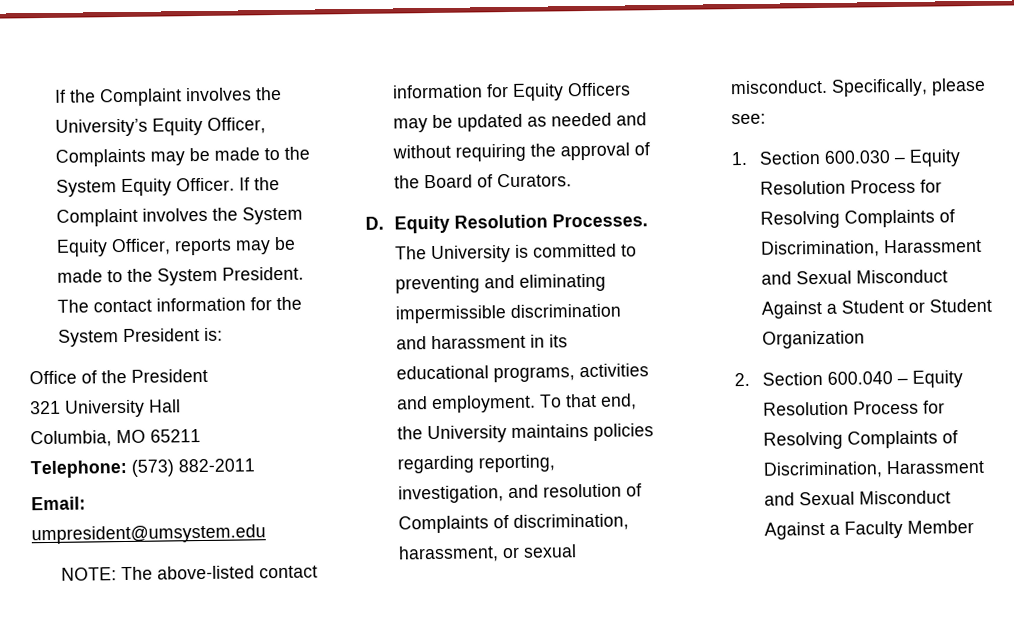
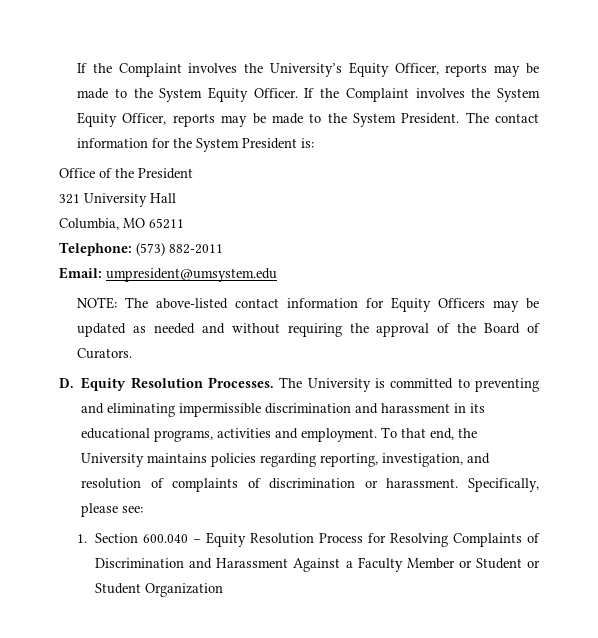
[54,148,146,167] Complaints -> [445,63,488,77] reports
[397,513,629,534] [397,544,577,563] [729,77,986,97] [730,113,766,125] [730,149,962,167] [760,179,943,195] [760,209,956,229] [761,238,983,258] [761,269,949,285] [761,298,993,319] [762,330,866,349] [733,372,750,387] Complaints of discrimination, harassment, or sexual misconduct. Specifically, please see: // 1. Section 600.030 – Equity Resolution Process for Resolving Complaints of Discrimination, Harassment and Sexual Misconduct Against a Student or Student Organization // 2. -> [172,478,539,492] [81,503,144,517] [77,534,88,543] complaints of discrimination or harassment. Specifically, please see: // 1.
[763,459,986,479] [764,490,952,506] [764,520,975,540] Discrimination, Harassment and Sexual Misconduct Against a Faculty Member -> [95,557,540,572] [95,583,224,597] Discrimination and Harassment Against a Faculty Member or Student or Student Organization

